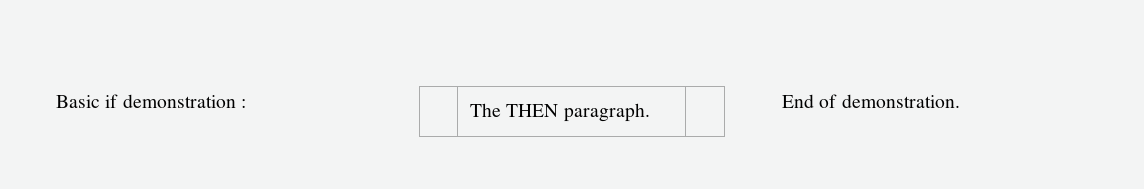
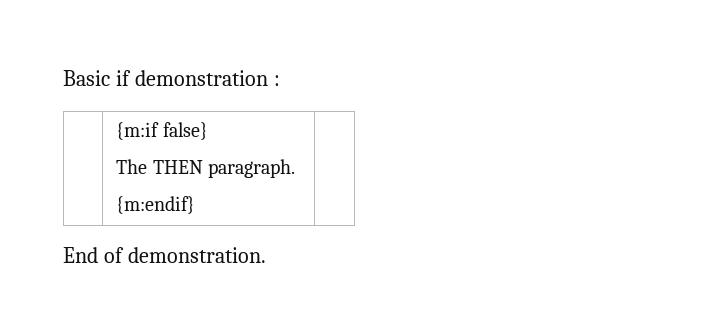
(246, 103) none -> [116,122,208,140] {m:if false} //
(650, 112) none -> [116,196,196,214] // {m:endif}

